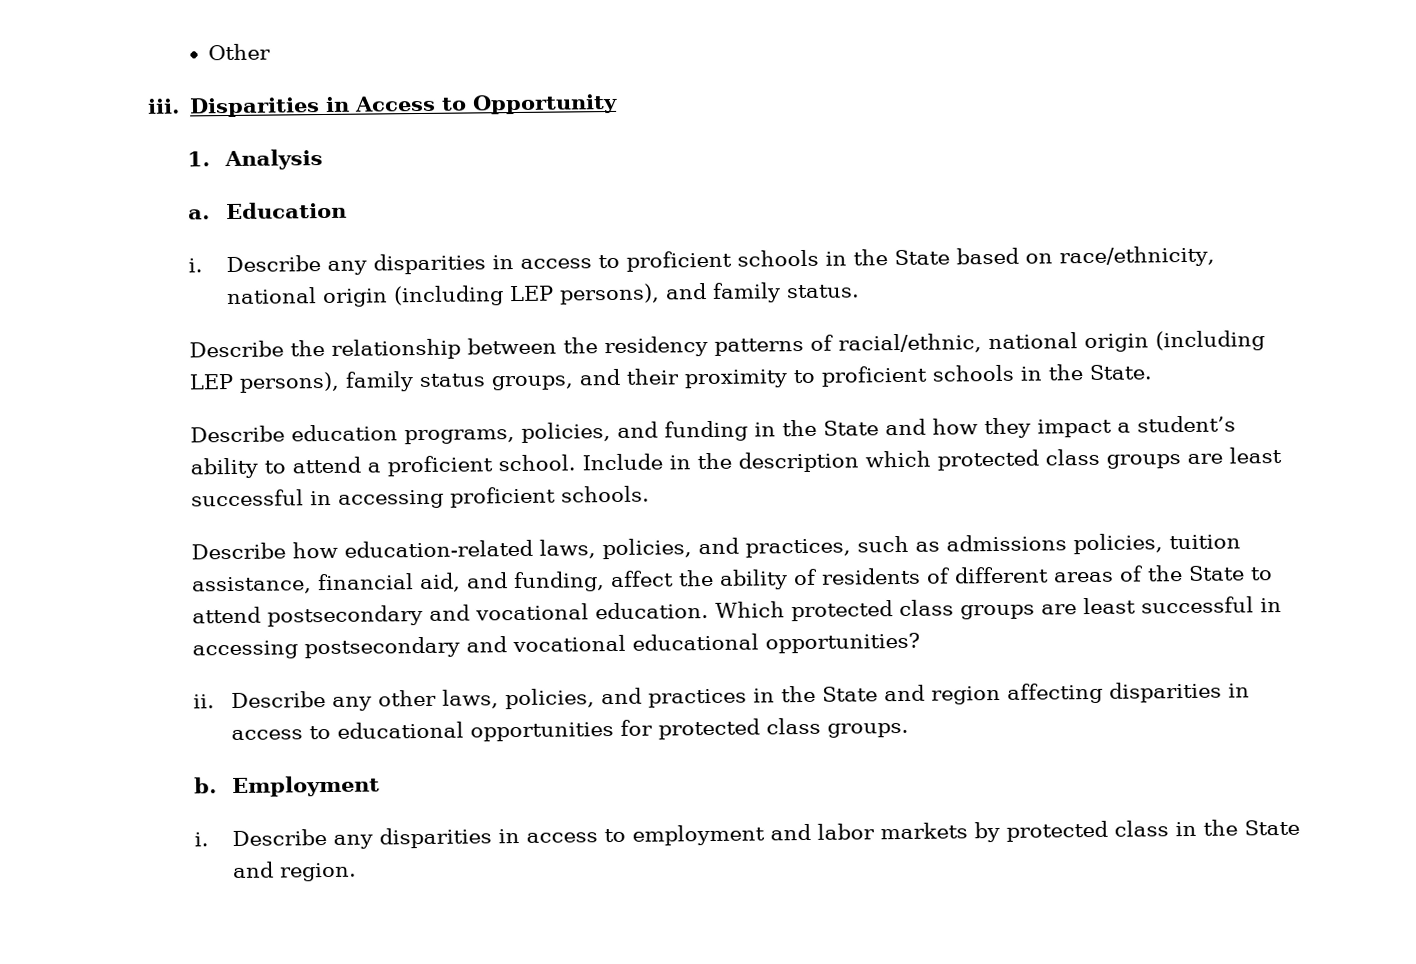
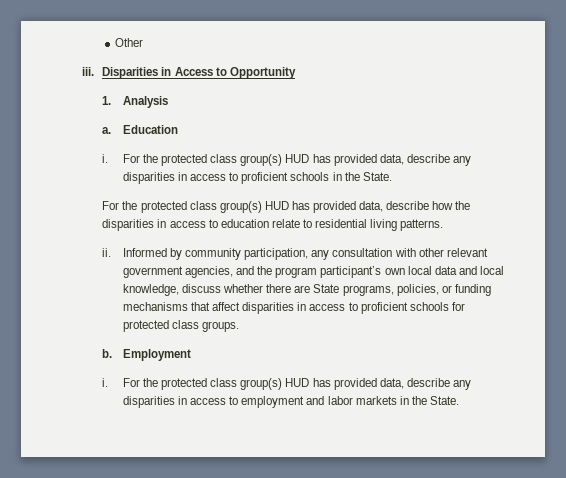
[226,255,322,273] Describe -> [122,154,450,166] For the protected class group(s) HUD has provided data, describe
[894,245,1216,268] [226,282,861,308] [188,330,1265,360] [188,364,1152,393] [189,415,1236,445] [189,446,1282,479] [190,485,650,509] [190,533,1241,560] [190,565,1273,595] [191,596,1282,627] [191,632,920,660] [192,681,1251,711] [231,721,615,742] State based on race/ethnicity, national origin (including LEP persons), and family status. // Describe the relationship between the residency patterns of racial/ethnic, national origin (including LEP persons), family status groups, and their proximity to proficient schools in the State. // Describe education programs, policies, and funding in the State and how they impact a student’s ability to attend a proficient school. Include in the description which protected class groups are least successful in accessing proficient schools. // Describe how education-related laws, policies, and practices, such as admissions policies, tuition assistance, financial aid, and funding, affect the ability of residents of different areas of the State to attend postsecondary and vocational education. Which protected class groups are least successful in accessing postsecondary and vocational educational opportunities? // ii. Describe any other laws, policies, and practices in the State and region affecting disparities in access to educational opportunities -> [362,172,392,181] [102,201,471,213] [102,219,444,231] [102,248,488,260] [122,266,504,278] [122,284,491,296] [122,302,449,314] State. // For the protected class group(s) HUD has provided data, describe how the disparities in access to education relate to residential living patterns. // ii. Informed by community participation, any consultation with other relevant government agencies, and the program participant’s own local data and local knowledge, discuss whether there are State programs, policies, or funding mechanisms that affect disparities in access to proficient schools
[232,829,328,846] Describe -> [122,378,450,390] For the protected class group(s) HUD has provided data, describe
[974,819,1301,843] [232,861,358,882] by protected class in the State and region. -> [399,396,459,405] in the State.

